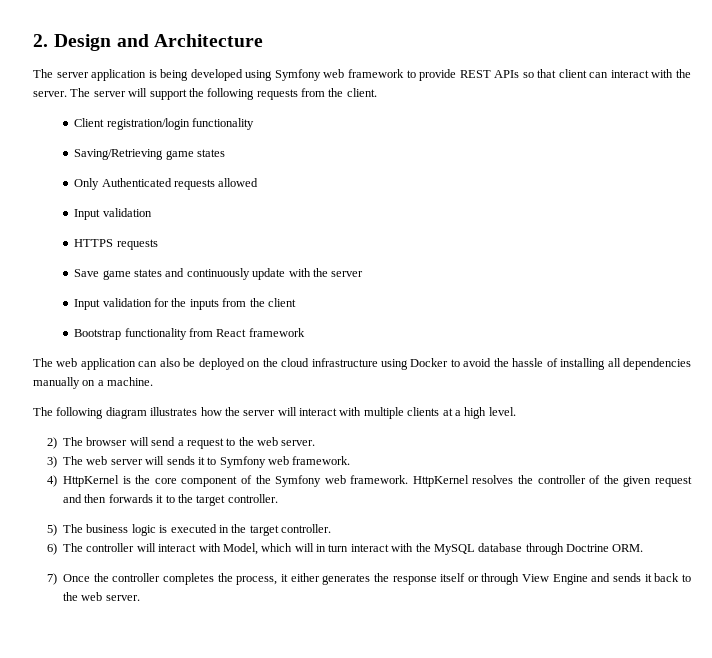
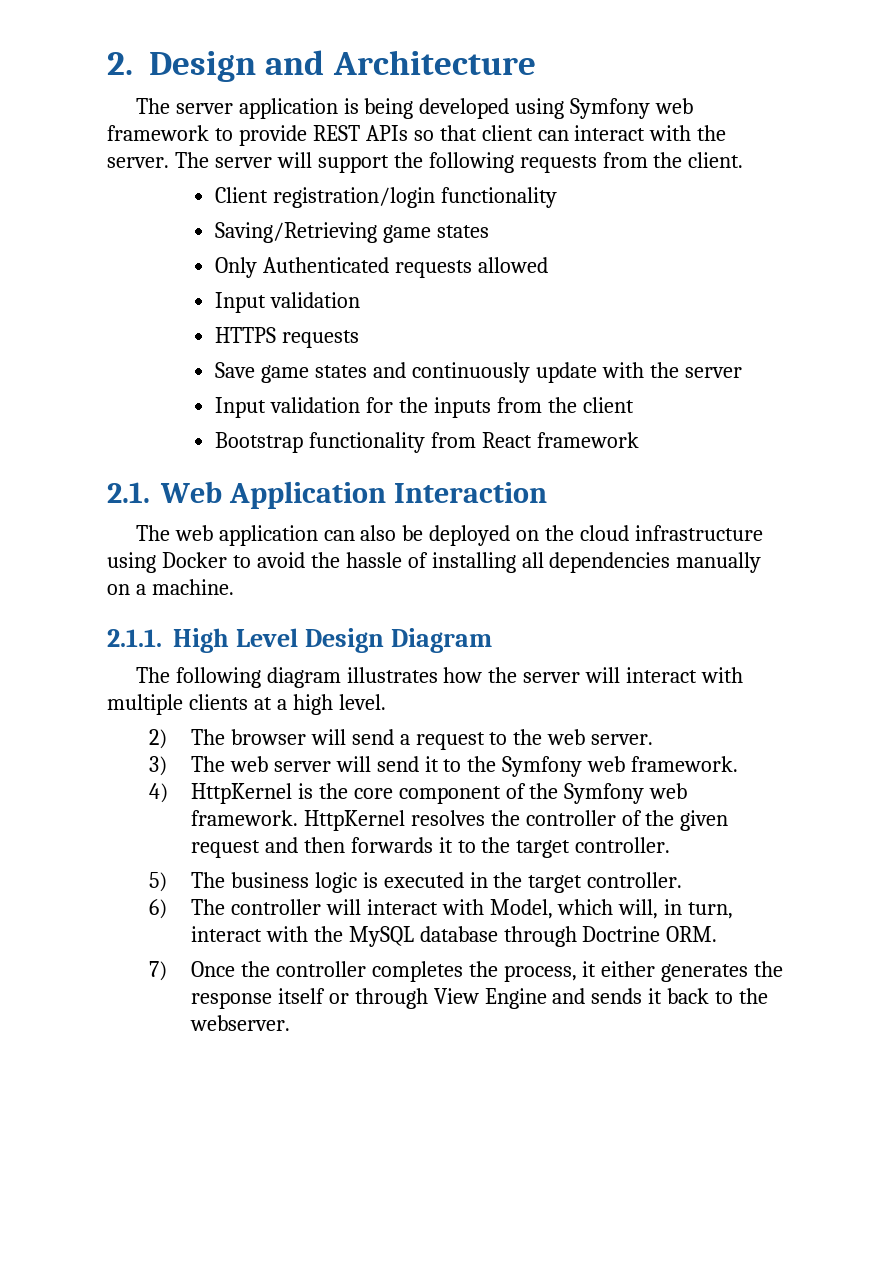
(305, 332) none -> [107,481,547,509] // 2.1. Web Application Interaction
(154, 381) none -> [107,628,492,653] // 2.1.1. High Level Design Diagram
[166,456,217,465] sends it to -> [376,756,497,772] send it to the
[294,543,349,552] will in turn -> [618,899,734,919] will, in turn,
[81,592,140,601] web server. -> [189,1015,290,1031] webserver.

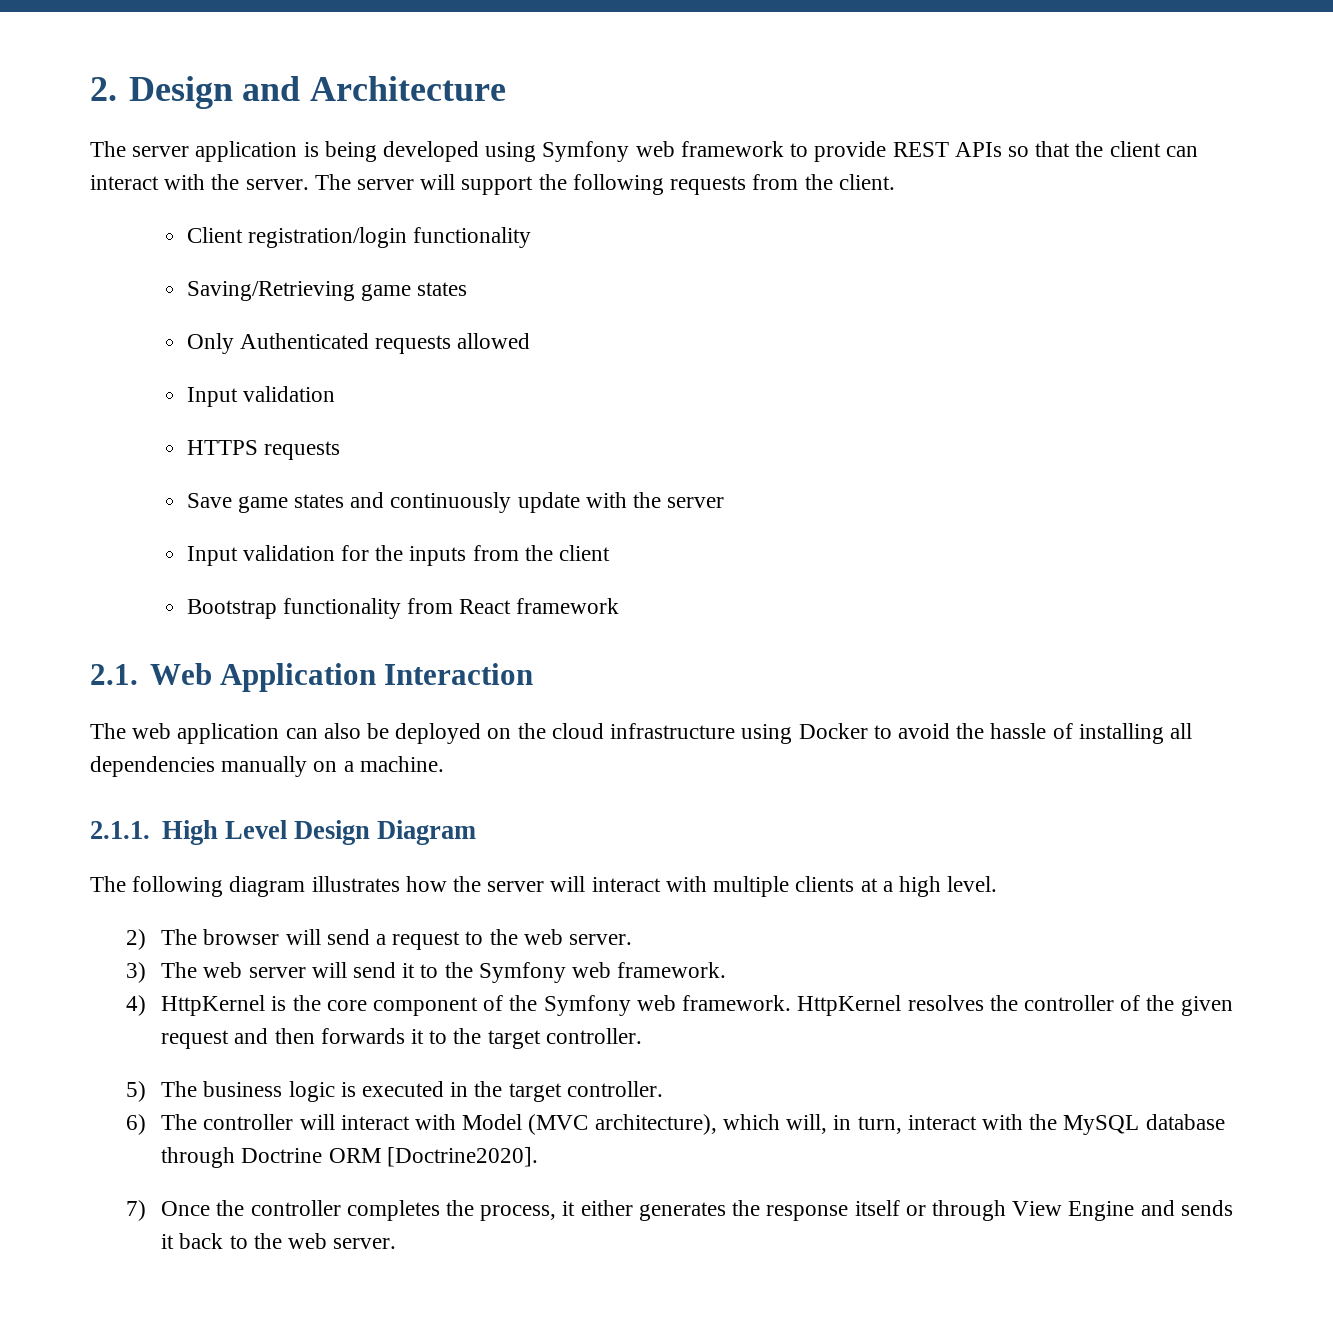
(477, 133) none -> [1075,141,1104,157] the
[489,899,553,919] Model, -> [462,1114,717,1135] Model (MVC architecture),
[666,926,718,942] ORM. -> [328,1147,538,1167] ORM [Doctrine2020].
[189,1015,290,1031] webserver. -> [288,1233,397,1249] web server.

